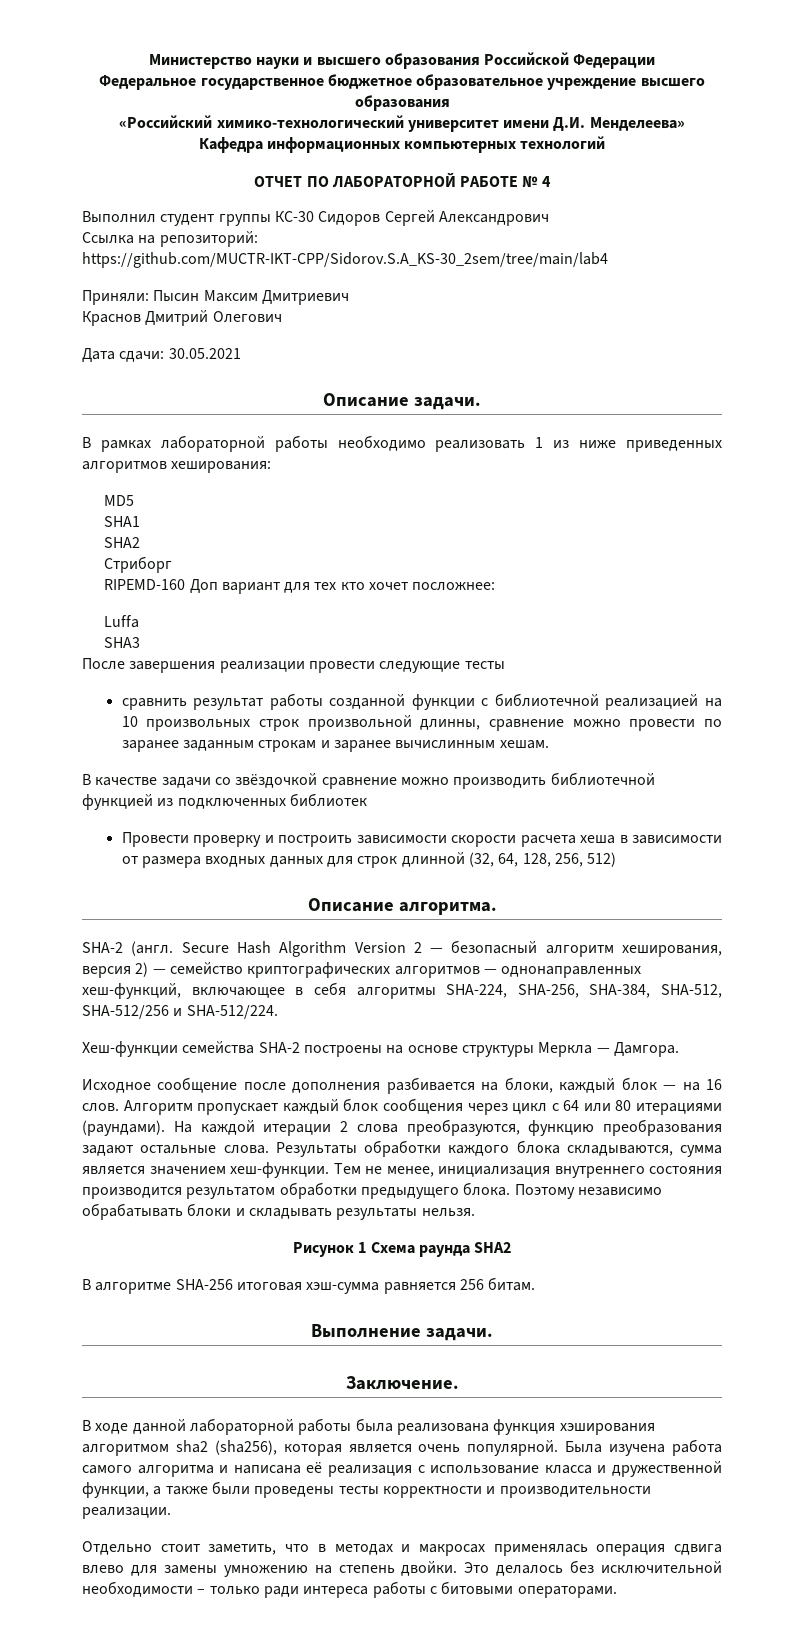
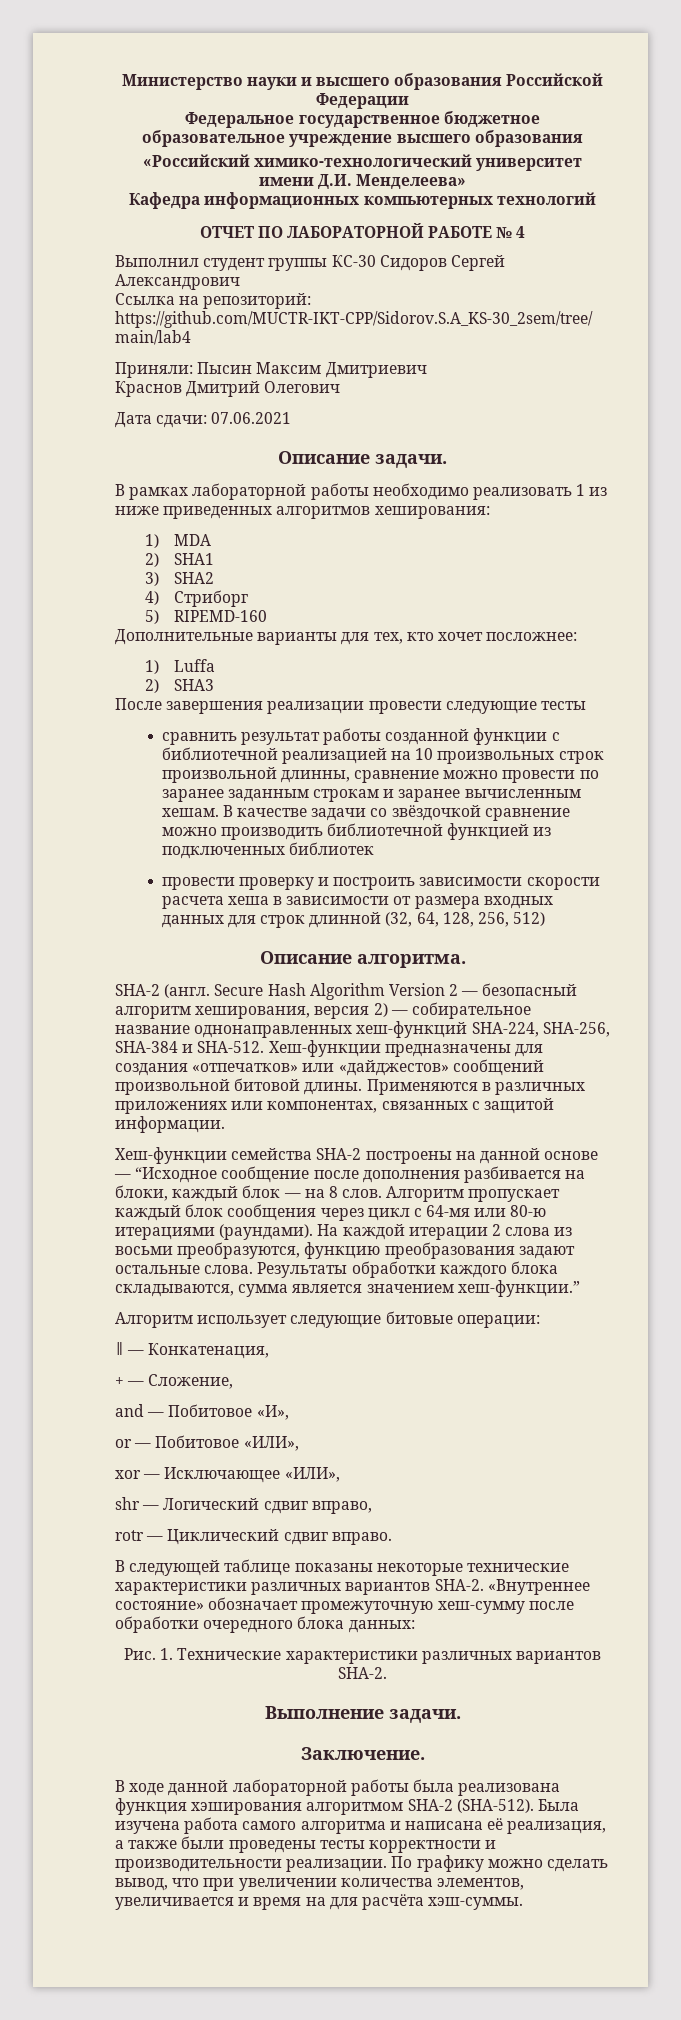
[168,348,241,359] 30.05.2021 -> [211,412,292,424] 07.06.2021
[104,495,135,506] MD5 // -> [144,534,212,548] [144,553,159,567] 1) MDA // 2)
[104,537,141,548] SHA2 // -> [144,572,215,586] [144,591,159,605] 3) SHA2 // 4)
(173, 564) none -> [144,610,159,624] 5)
[189,579,337,594] Доп вариант для тех -> [115,629,403,645] // Дополнительные варианты для тех,
(496, 586) none -> [144,660,159,674] 1)
(140, 621) none -> [144,679,159,693] 2)
[395,740,496,749] вычислинным -> [464,789,581,798] вычисленным
(549, 744) // -> (219, 812) none
[121,832,189,847] Провести -> [161,877,235,890] провести
[169,962,642,978] [82,982,722,999] [82,1005,278,1019] семейство криптографических алгоритмов — однонаправленных хеш-функций, включающее в себя алгоритмы SHA-224, SHA-256, SHA-384, SHA-512, SHA-512/256 и SHA-512/224. -> [411,1002,531,1019] [115,1021,610,1038] [115,1040,543,1057] [115,1059,544,1076] [115,1078,585,1095] [115,1098,554,1114] [115,1116,225,1133] собирательное название однонаправленных хеш-функций SHA-224, SHA-256, SHA-384 и SHA-512. Хеш-функции предназначены для создания «отпечатков» или «дайджестов» сообщений произвольной битовой длины. Применяются в различных приложениях или компонентах, связанных с защитой информации.
[407,1042,679,1057] [82,1079,151,1093] основе структуры Меркла — Дамгора. // Исходное -> [479,1148,599,1164] [114,1167,218,1183] данной основе — “Исходное
[706,1079,723,1090] 16 -> [328,1186,338,1198] 8
[563,1100,632,1112] 64 или 80 -> [426,1205,547,1217] 64-мя или 80-ю
(398, 1128) none -> [554,1227,573,1236] [115,1246,173,1255] из восьми
[230,1162,722,1178] [82,1182,662,1199] [82,1203,475,1220] [292,1242,512,1257] [82,1277,536,1294] хеш-функции. Тем не менее, инициализация внутреннего состояния производится результатом обработки предыдущего блока. Поэтому независимо обрабатывать блоки и складывать результаты нельзя. // Рисунок 1 Схема раунда SHA2 // В алгоритме SHA-256 итоговая хэш-сумма равняется 256 битам. -> [457,1280,580,1297] [115,1311,540,1328] [115,1342,270,1359] [115,1374,234,1389] [115,1404,289,1420] [115,1435,299,1451] [115,1467,340,1483] [115,1497,372,1514] [115,1529,392,1545] [115,1559,569,1576] [115,1579,590,1595] [115,1597,574,1614] [115,1616,415,1633] [124,1648,601,1664] [338,1667,387,1679] хеш-функции.” // Алгоритм использует следующие битовые операции: // ǁ — Конкатенация, // + — Сложение, // and — Побитовое «И», // or — Побитовое «ИЛИ», // xor — Исключающее «ИЛИ», // shr — Логический сдвиг вправо, // rotr — Циклический сдвиг вправо. // В следующей таблице показаны некоторые технические характеристики различных вариантов SHA-2. «Внутреннее состояние» обозначает промежуточную хеш-сумму после обработки очередного блока данных: // Рис. 1. Технические характеристики различных вариантов SHA-2.
[175,1440,559,1456] sha2 (sha256), которая является очень популярной. -> [407,1799,534,1813] SHA-2 (SHA-512).
[328,1461,723,1477] [82,1482,149,1498] реализация с использование класса и дружественной функции, -> [507,1821,607,1834] реализация,
[82,1541,723,1556] [82,1560,723,1577] [82,1581,617,1598] // Отдельно стоит заметить, что в методах и макросах применялась операция сдвига влево для замены умножению на степень двойки. Это делалось без исключительной необходимости – только ради интереса работы с битовыми операторами. -> [391,1855,608,1872] [115,1878,524,1891] [115,1894,524,1910] По графику можно сделать вывод, что при увеличении количества элементов, увеличивается и время на для расчёта хэш-суммы.

